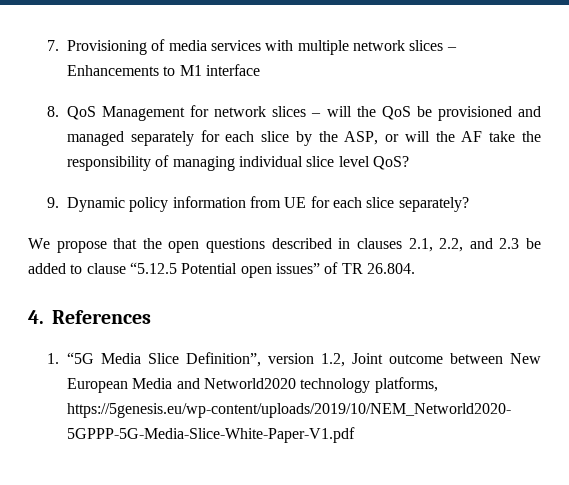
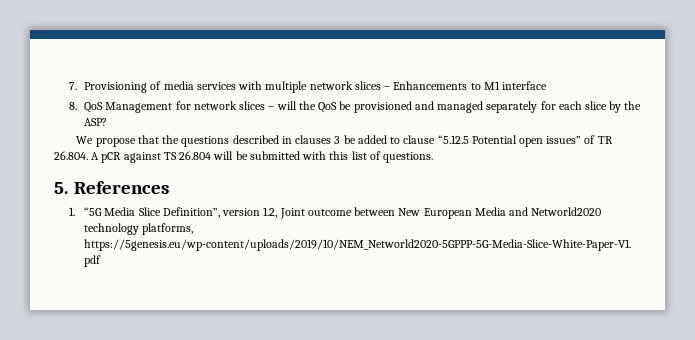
[344,131,542,145] [67,155,409,171] [47,196,469,212] ASP, or will the AF take the responsibility of managing individual slice level QoS? // 9. Dynamic policy information from UE for each slice separately? -> [84,118,108,126] ASP?
[168,241,200,253] open -> (180, 139) none
[408,238,520,252] 2.1, 2.2, and 2.3 -> [334,136,341,144] 3
[28,310,44,324] // 4. -> [91,151,434,163] [54,182,68,194] A pCR against TS 26.804 will be submitted with this list of questions. // 5.

